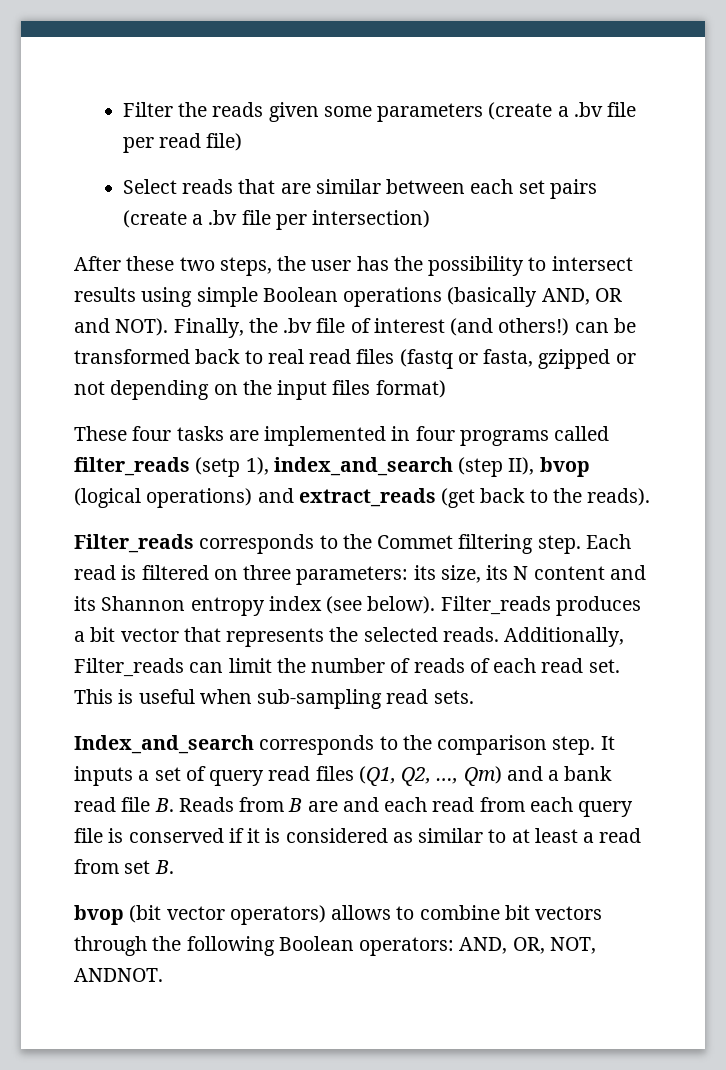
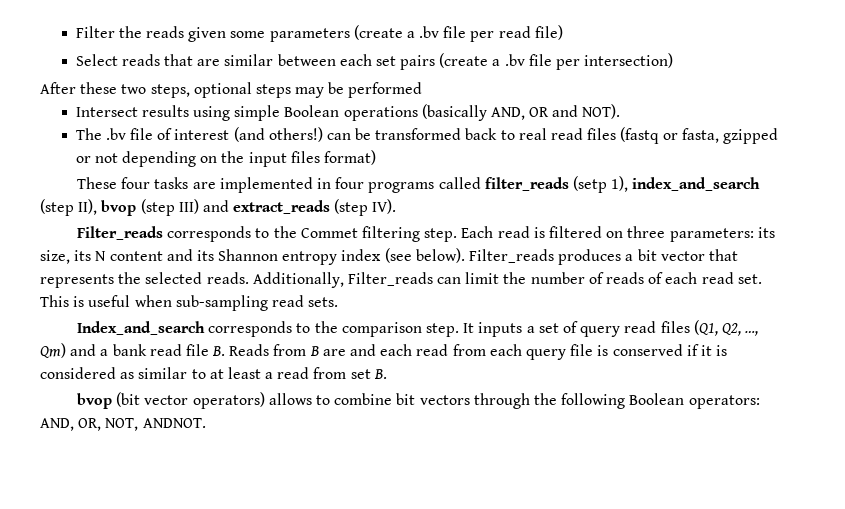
[277,256,633,276] the user has the possibility to intersect -> [193,82,423,98] [75,107,138,117] optional steps may be performed // Intersect
[173,318,278,338] Finally, the -> [75,128,102,140] // The
[74,488,651,508] (logical operations) and extract_reads (get back to the reads). -> [140,199,397,216] (step III) and extract_reads (step IV).

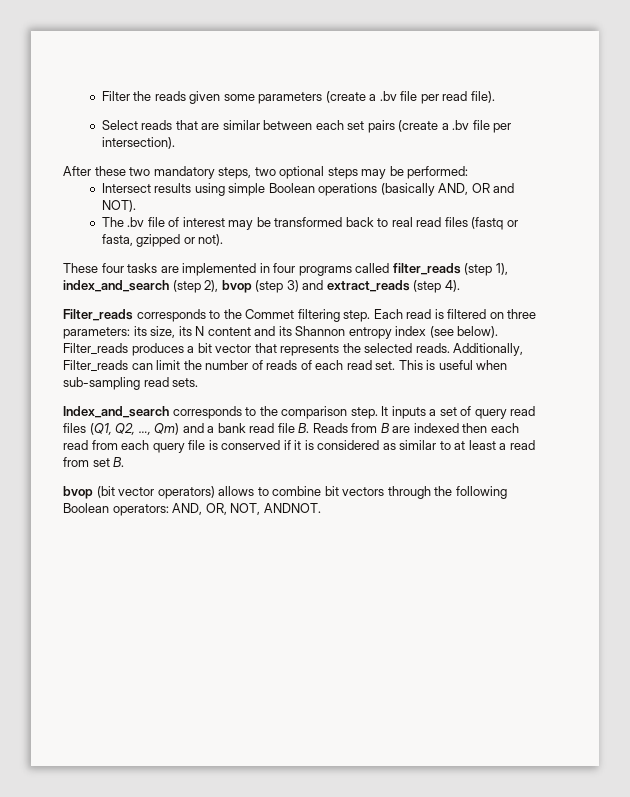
[534,25,563,40] file) -> [470,91,495,103] file).
[584,53,674,68] intersection) -> [101,137,175,149] intersection).
[150,84,190,98] steps, -> [153,166,276,179] mandatory steps, two
[348,82,423,98] performed -> [407,166,469,179] performed:
[233,127,351,142] (and others!) can -> [228,220,254,230] may
[94,150,376,167] not depending on the input files format) -> [198,234,224,246] not).
[572,176,607,193] (setp -> [464,263,493,276] (step
[78,199,98,215] II), -> [204,280,219,292] 2),
[178,199,199,214] III) -> [286,280,299,292] 3)
[372,199,397,214] IV). -> [444,280,460,292] 4).
[350,344,377,356] and -> [413,423,488,433] indexed then

